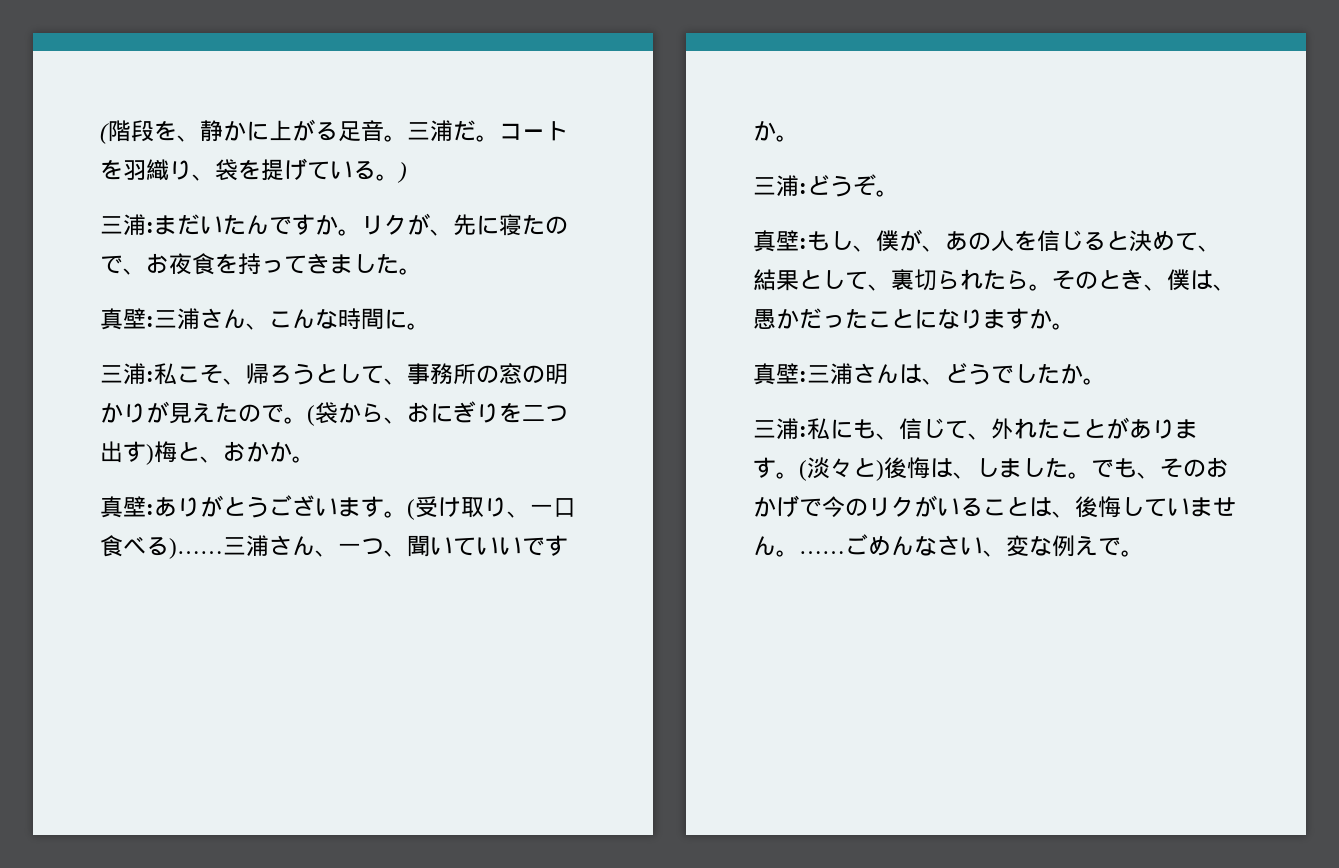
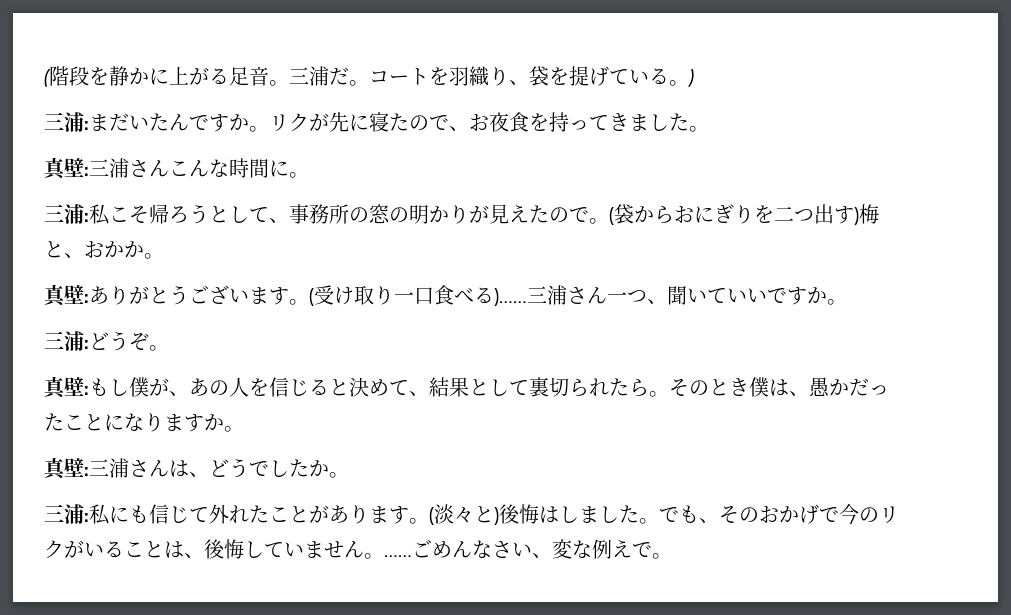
[177,135,200,142] 、 -> (109, 76) none
[430,229,453,236] 、 -> (329, 122) none
[246,323,269,330] 、 -> (169, 168) none
[223,378,246,385] 、 -> (149, 214) none
[384,417,407,424] 、 -> (674, 214) none
[507,511,530,518] 、 -> (394, 295) none
[315,550,338,557] 、 -> (607, 295) none
[853,245,876,252] 、 -> (129, 387) none
[868,284,891,291] 、 -> (529, 387) none
[1144,284,1167,291] 、 -> (749, 387) none
[876,418,991,440] 、信じて、 -> [149,504,209,524] 信じて
[953,472,976,479] 、 -> (559, 514) none

